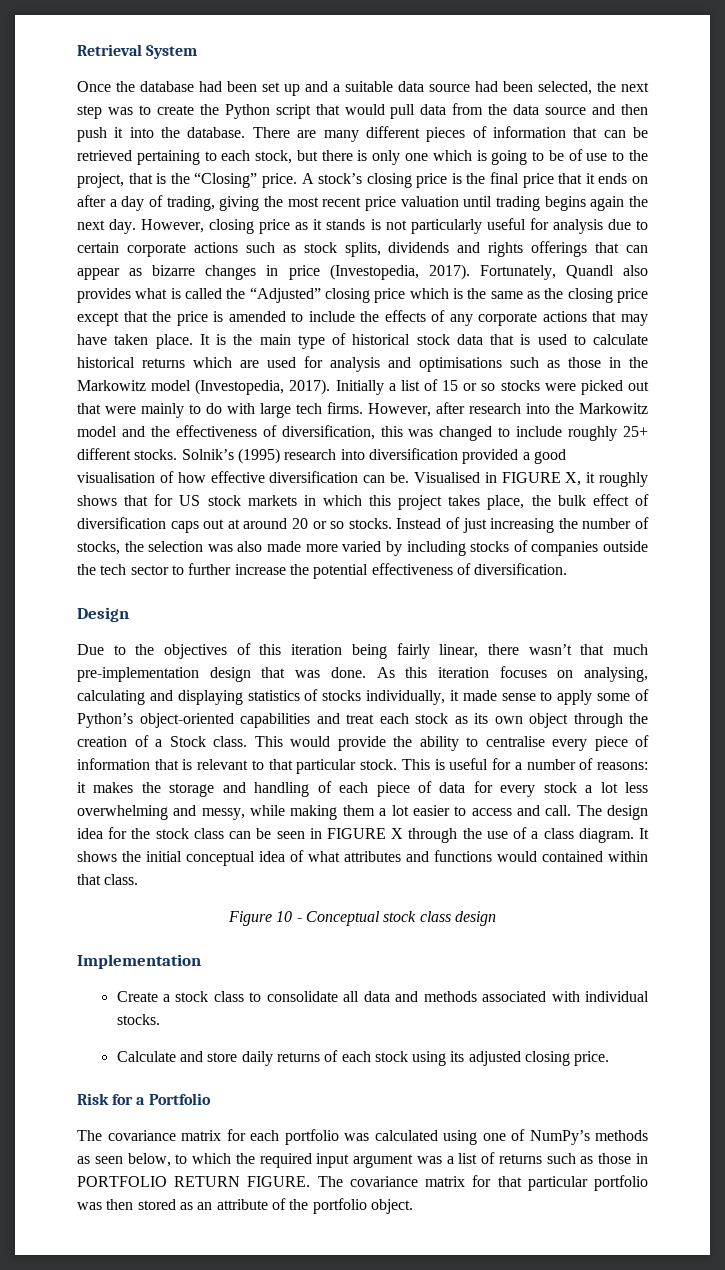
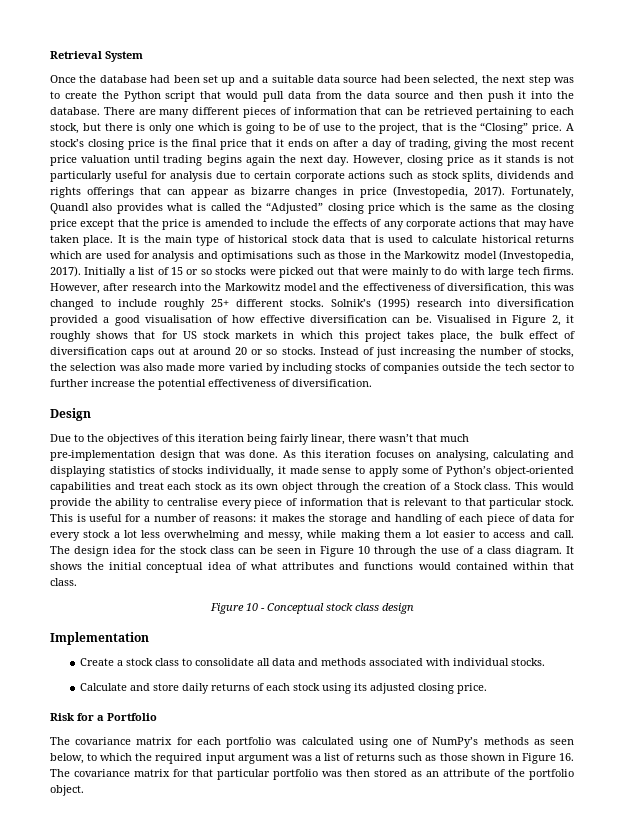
[501,472,582,486] FIGURE X, -> [512,315,561,326] Figure 2,
[327,828,404,839] FIGURE X -> [320,546,370,557] Figure 10
[635,1153,648,1164] [77,1176,311,1187] in PORTFOLIO RETURN FIGURE. -> [470,753,574,764] shown in Figure 16.

